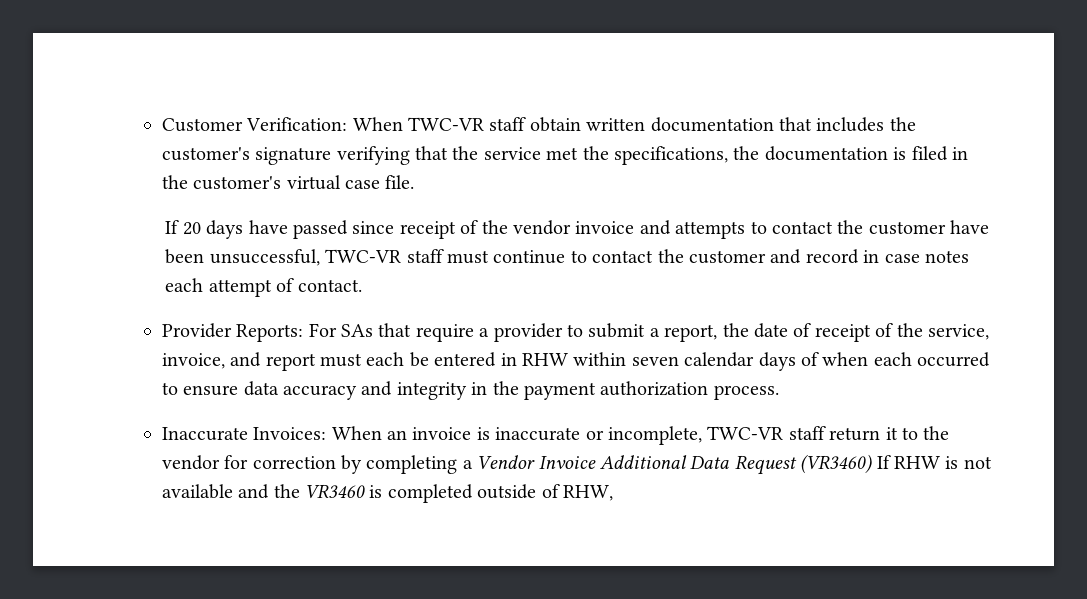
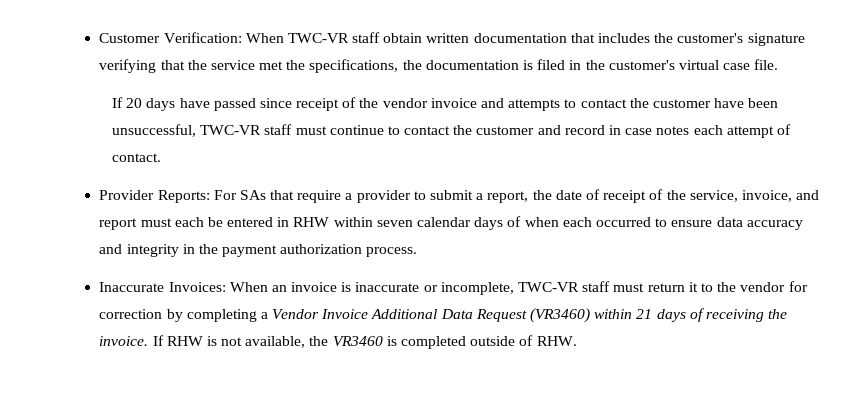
(826, 433) none -> [613,283,645,292] must
(873, 464) none -> [594,308,788,322] [99,336,149,346] within 21 days of receiving the invoice.
[161,484,270,499] available and -> [245,336,306,348] available,
[563,485,614,501] RHW, -> [536,336,577,346] RHW.

